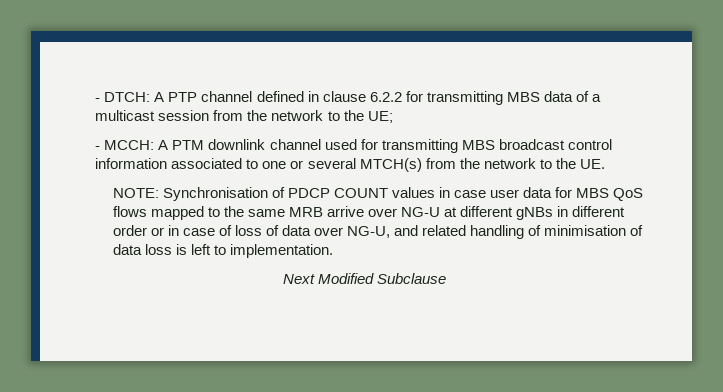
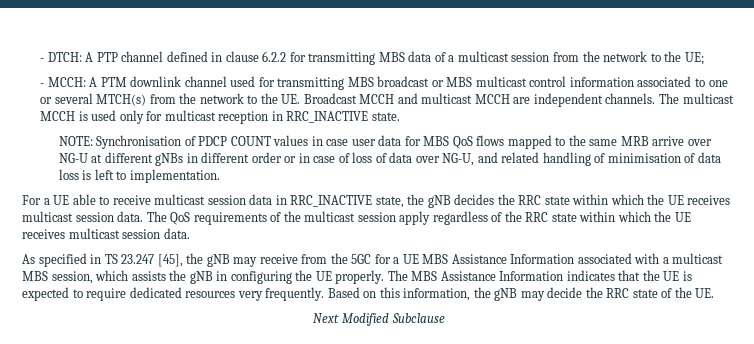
(565, 144) none -> [431,76,527,87] or MBS multicast
(605, 164) none -> [303,93,734,107] [40,110,400,124] Broadcast MCCH and multicast MCCH are independent channels. The multicast MCCH is used only for multicast reception in RRC_INACTIVE state.
(333, 251) none -> [22,194,731,208] [22,211,691,225] [22,228,190,239] [22,253,724,267] [22,270,692,284] [22,287,715,301] // For a UE able to receive multicast session data in RRC_INACTIVE state, the gNB decides the RRC state within which the UE receives multicast session data. The QoS requirements of the multicast session apply regardless of the RRC state within which the UE receives multicast session data. // As specified in TS 23.247 [45], the gNB may receive from the 5GC for a UE MBS Assistance Information associated with a multicast MBS session, which assists the gNB in configuring the UE properly. The MBS Assistance Information indicates that the UE is expected to require dedicated resources very frequently. Based on this information, the gNB may decide the RRC state of the UE.

